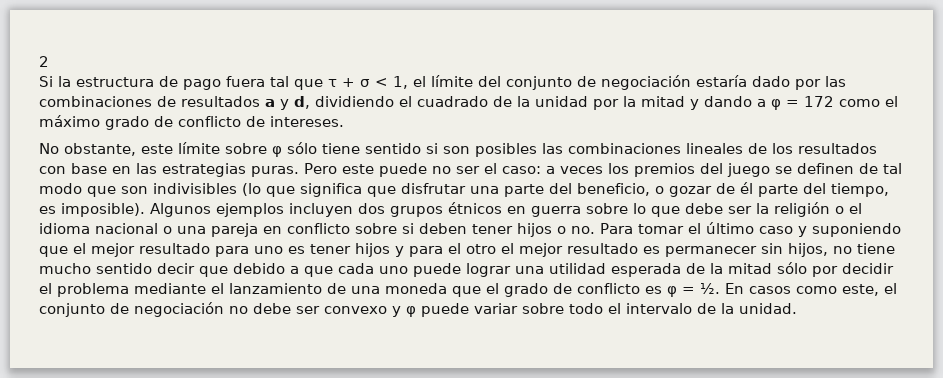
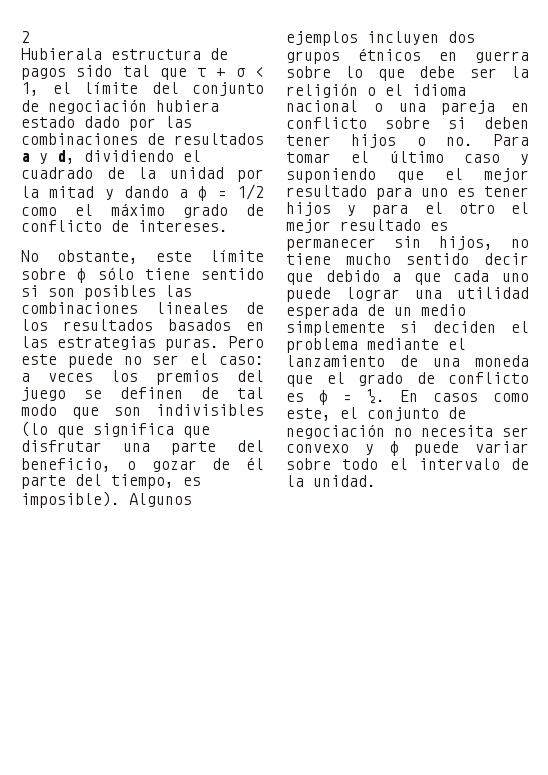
[39,76,265,90] Si la estructura de pago fuera -> [21,48,228,60] [21,65,113,80] Hubierala estructura de pagos sido
[696,75,747,87] estaría -> [156,100,219,112] [21,116,75,128] hubiera estado
[804,96,834,107] 172 -> [236,184,264,200] 1/2
[39,163,107,174] con base -> [168,319,231,331] basados
[710,262,894,277] la mitad sólo por decidir -> [394,304,466,316] [286,321,496,336] un medio simplemente si deciden
[253,303,291,314] debe -> [421,425,493,437] necesita

